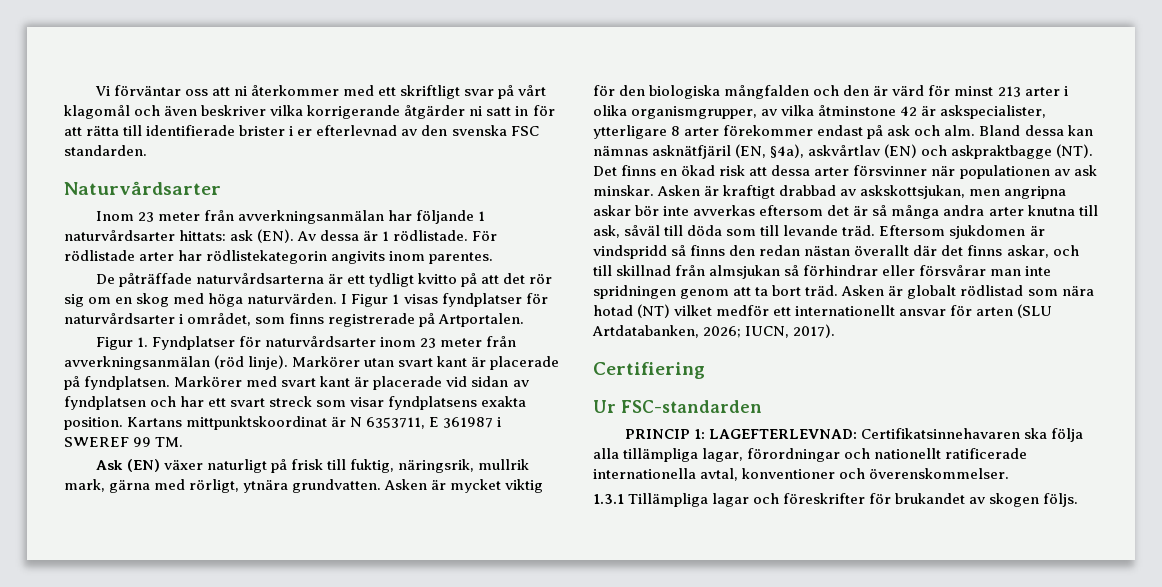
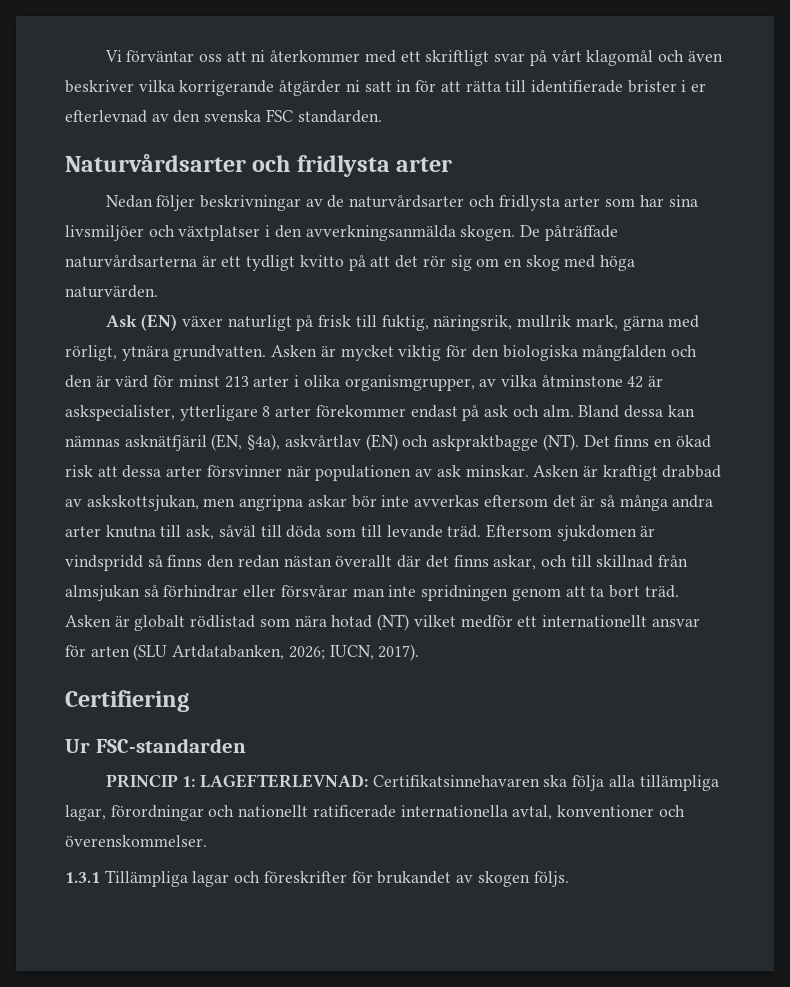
[95,210,486,224] [64,229,498,243] [64,250,494,264] // Inom 23 meter från avverkningsanmälan har följande 1 naturvårdsarter hittats: ask (EN). Av dessa är 1 rödlistade. För rödlistade arter har rödlistekategorin angivits inom parentes. // -> [252,155,453,177] [105,195,698,211] [65,225,516,241] och fridlysta arter // Nedan följer beskrivningar av de naturvårdsarter och fridlysta arter som har sina livsmiljöer och växtplatser i den avverkningsanmälda skogen.
[341,293,548,307] [64,313,525,327] [95,336,517,350] [64,355,560,370] [64,376,530,390] [64,396,527,410] [64,416,502,430] [64,437,184,447] I Figur 1 visas fyndplatser för naturvårdsarter i området, som finns registrerade på Artportalen. // Figur 1. Fyndplatser för naturvårdsarter inom 23 meter från avverkningsanmälan (röd linje). Markörer utan svart kant är placerade på fyndplatsen. Markörer med svart kant är placerade vid sidan av fyndplatsen och har ett svart streck som visar fyndplatsens exakta position. Kartans mittpunktskoordinat är N 6353711, E 361987 i SWEREF 99 TM. -> (158, 291) none

